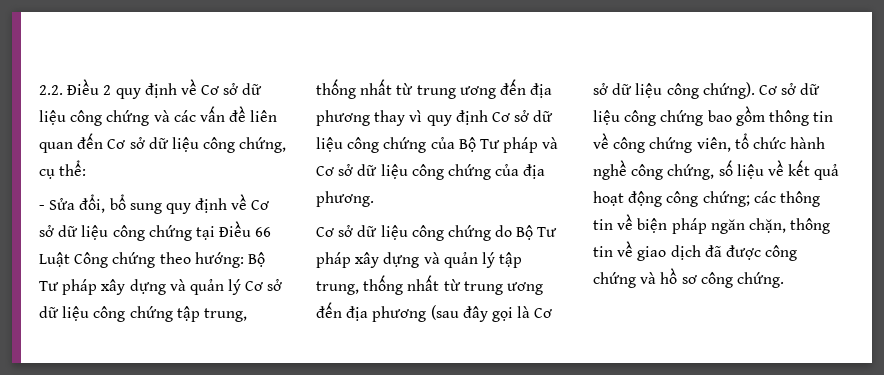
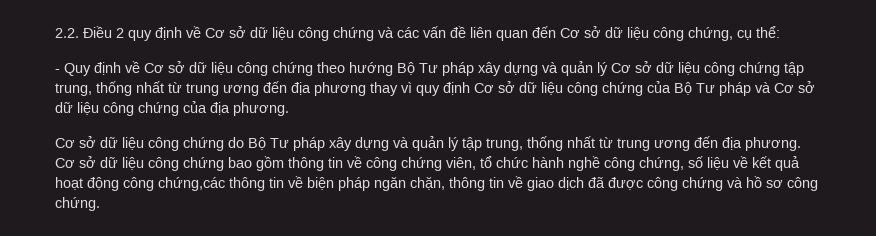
[49,194,270,214] [39,221,272,241] [39,252,244,268] Sửa đổi, bổ sung quy định về Cơ sở dữ liệu công chứng tại Điều 66 Luật Công chứng theo hướng: -> [64,61,393,76] Quy định về Cơ sở dữ liệu công chứng theo hướng
[372,305,553,322] [593,82,755,99] phương (sau đây gọi là Cơ sở dữ liệu công chứng). -> [745,137,801,151] phương.
[702,191,776,207] chứng; các -> [158,177,225,191] chứng,các

